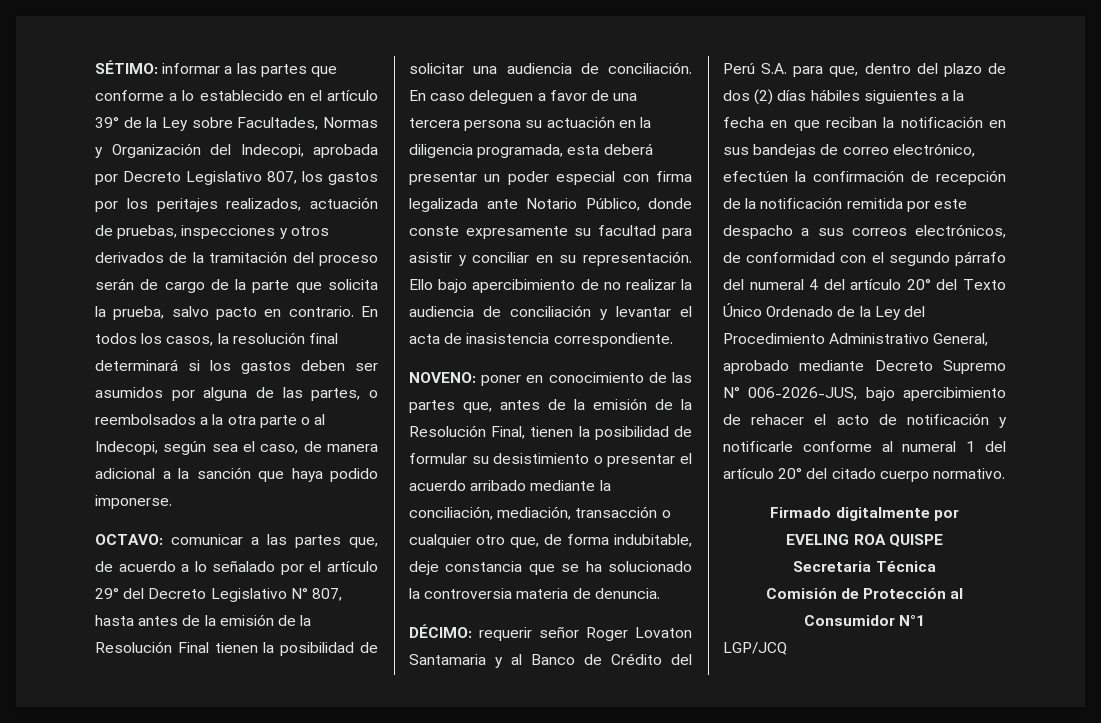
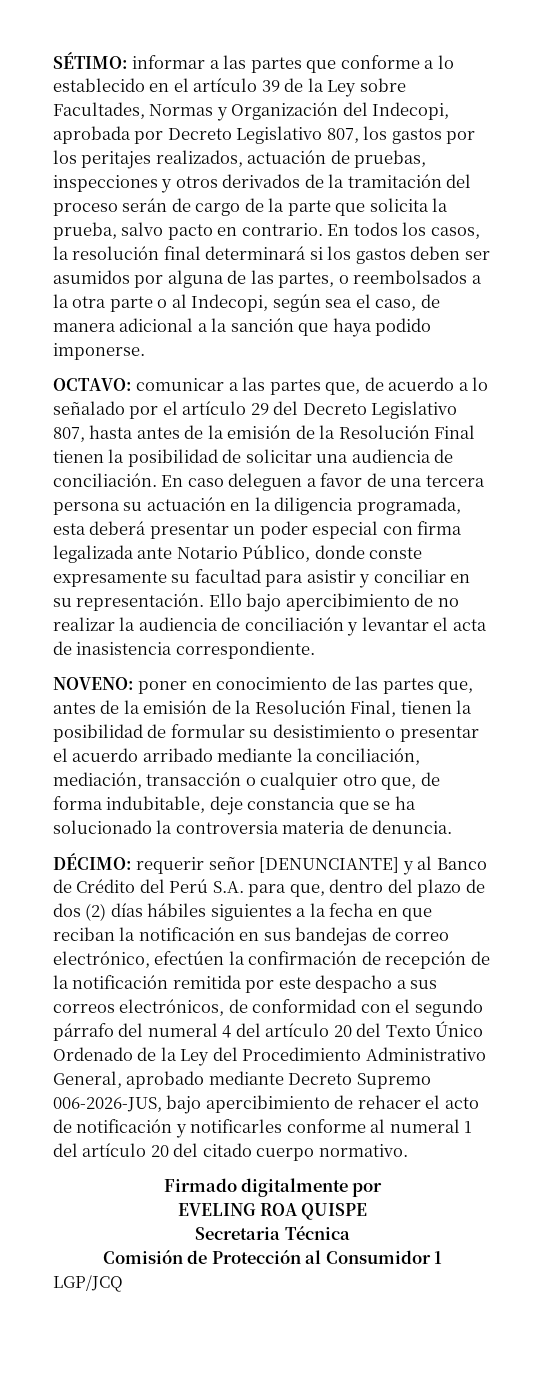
[95,117,119,128] 39° -> [261,80,280,92] 39
[95,588,119,599] 29° -> [250,403,269,415] 29
[290,588,308,599] N° -> (458, 410) none
[586,627,692,641] [409,654,486,665] Roger Lovaton Santamaria -> [259,857,400,873] [DENUNCIANTE]
[906,279,931,290] 20° -> [333,1025,352,1037] 20
[723,387,740,398] N° -> (431, 1081) none
[723,441,793,452] notificarle -> [190,1119,283,1133] notificarles
[778,468,803,479] 20° -> [150,1145,169,1157] 20
[899,615,926,626] N°1 -> [434,1251,443,1264] 1

